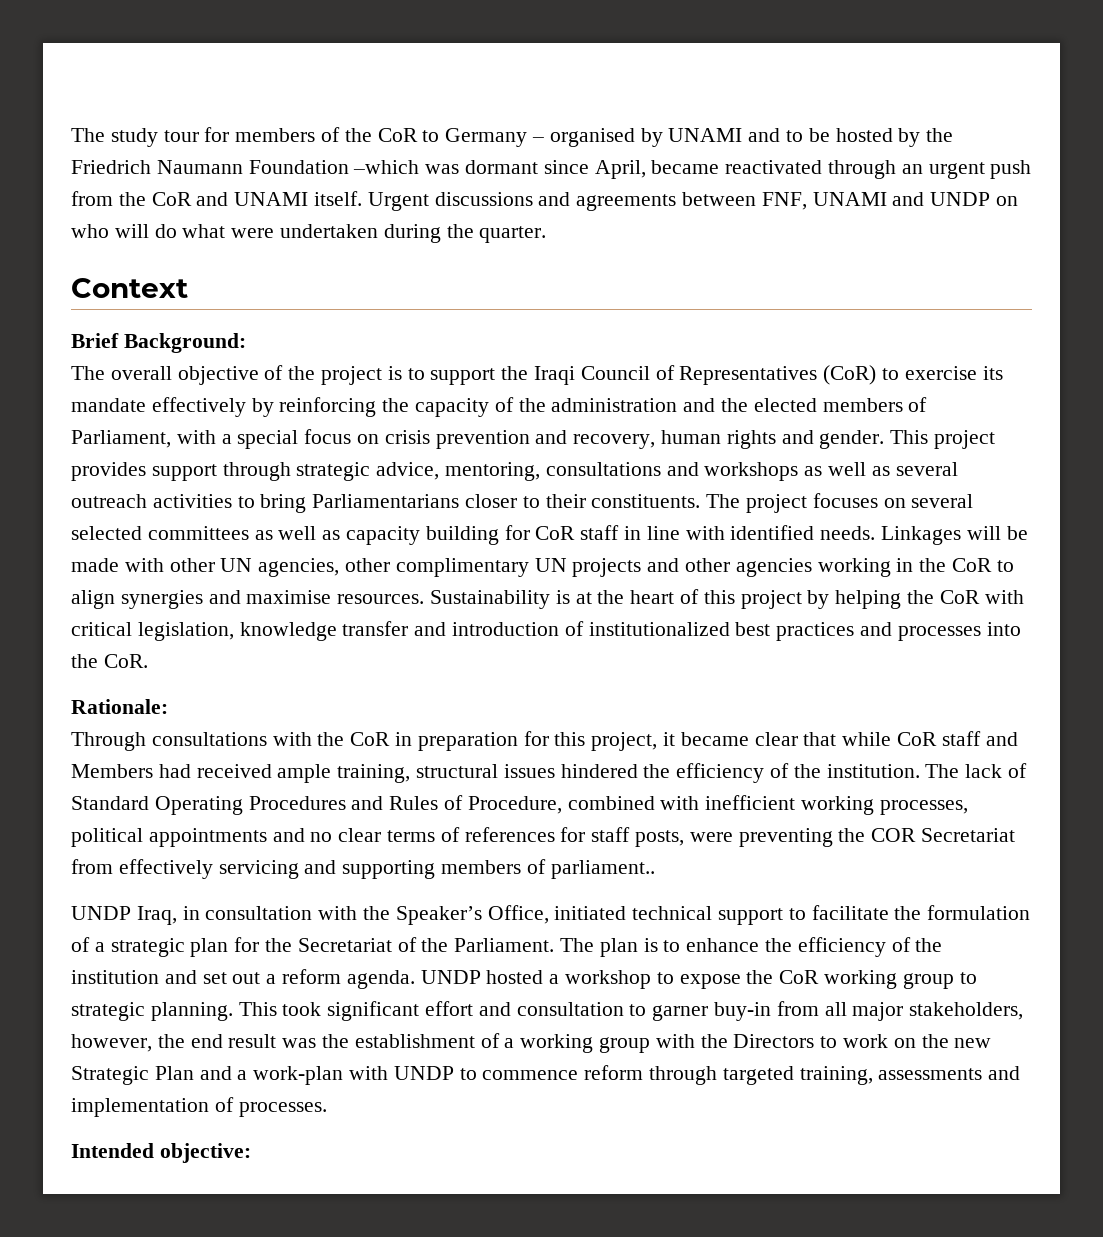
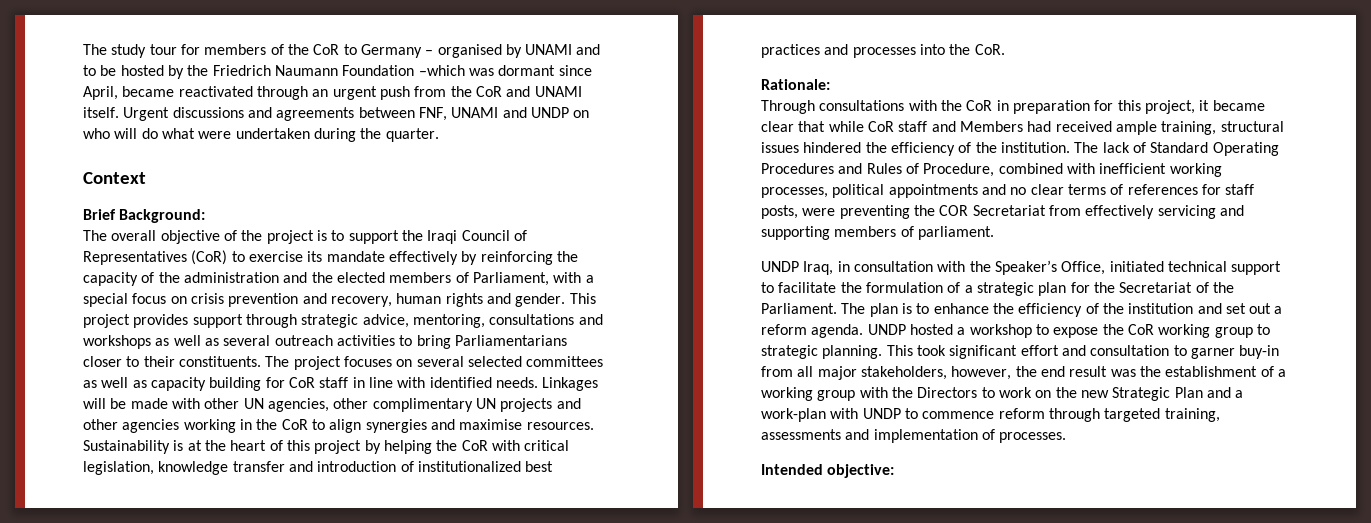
[550,860,655,879] parliament.. -> [917,226,994,240] parliament.

